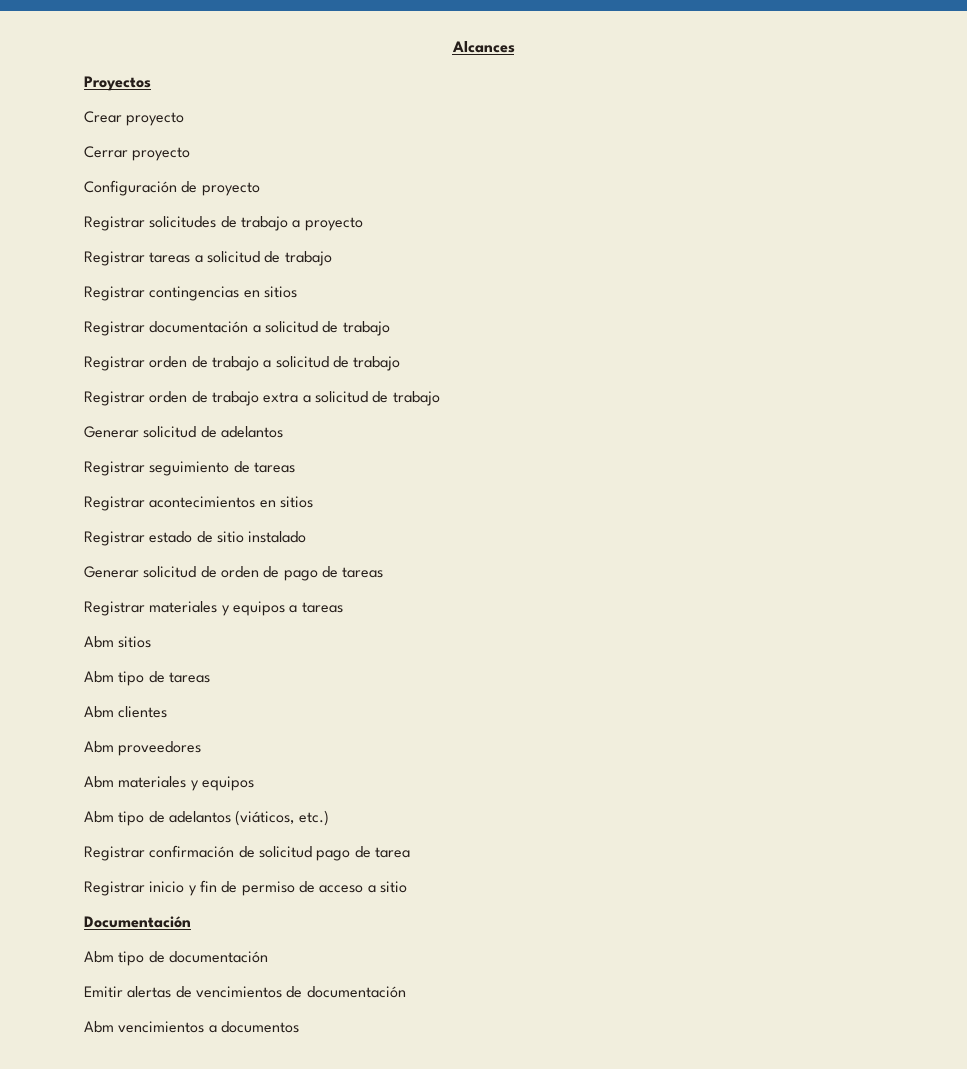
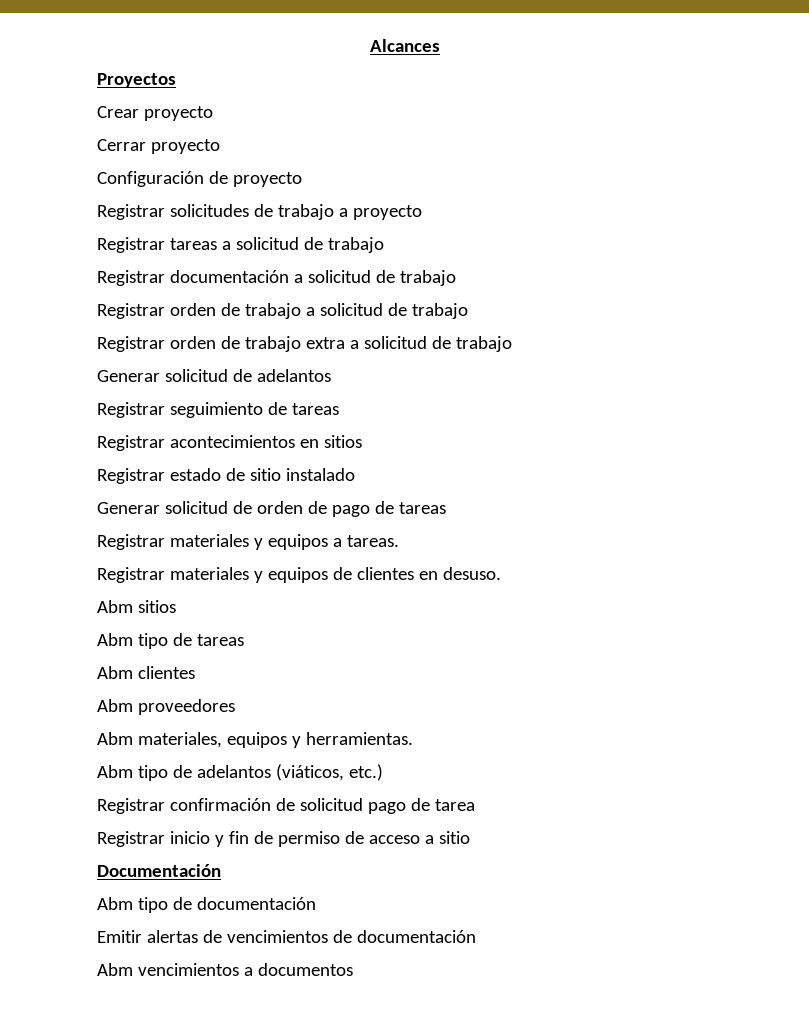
[84,286,297,301] // Registrar contingencias en sitios -> (384, 245) none
[301,602,343,613] tareas -> [346,535,399,547] [97,567,501,583] tareas. // Registrar materiales y equipos de clientes en desuso.
[118,776,254,791] materiales y equipos -> [137,732,413,748] materiales, equipos y herramientas.

